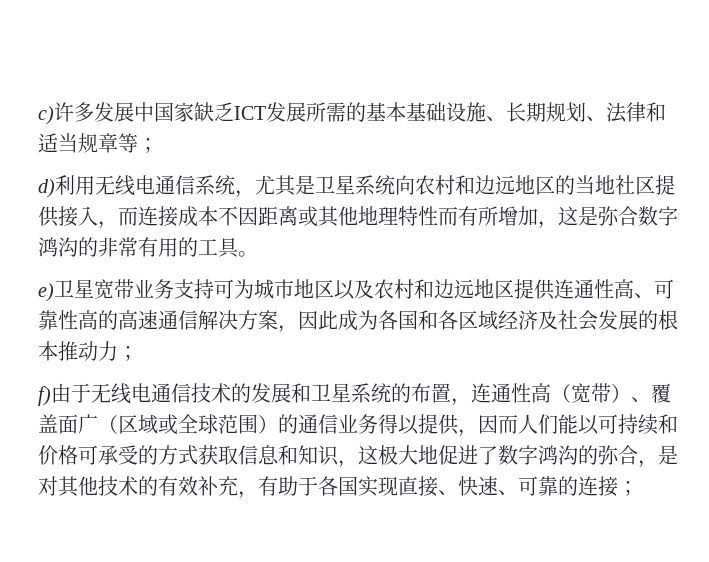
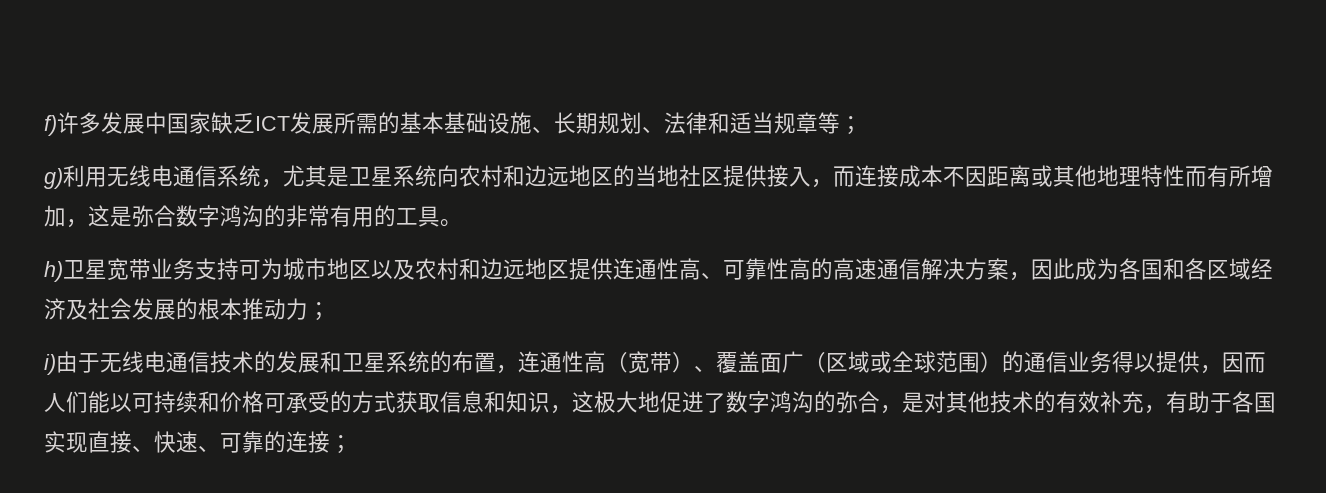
[38,106,54,125] c) -> [44,115,57,136] f)
[38,179,55,198] d) -> [44,168,63,189] g)
[38,283,54,302] e) -> [44,261,63,282] h)
[38,386,51,406] f) -> [44,354,56,375] i)

